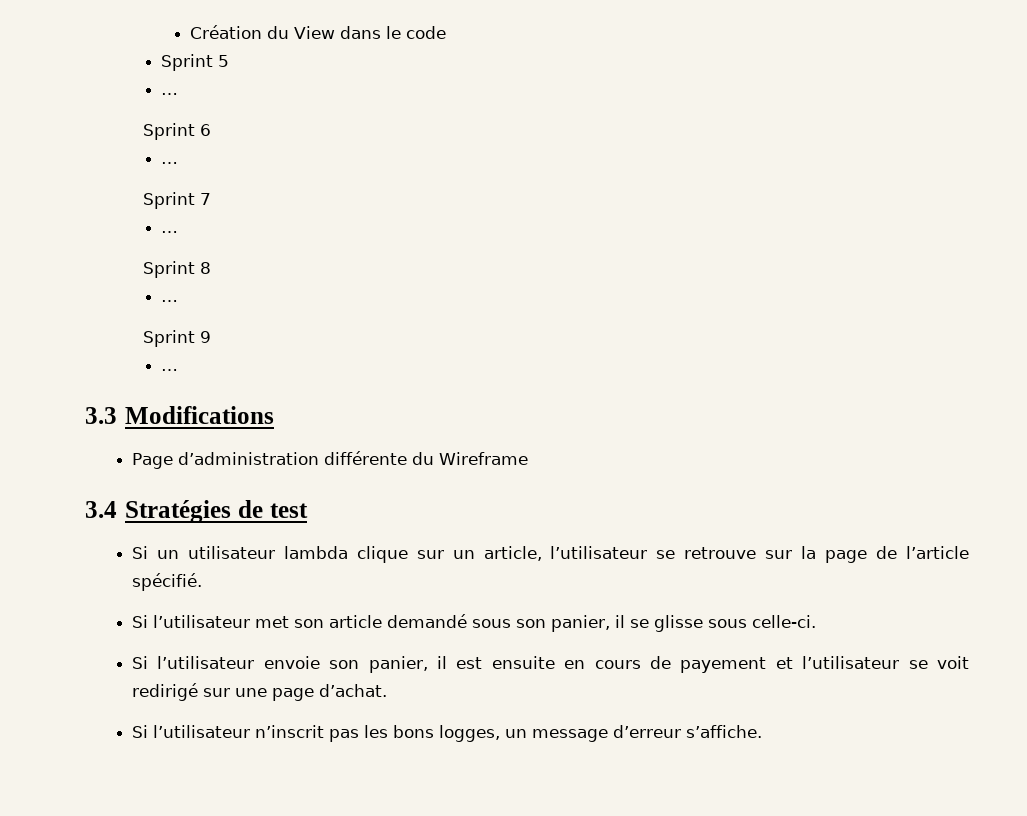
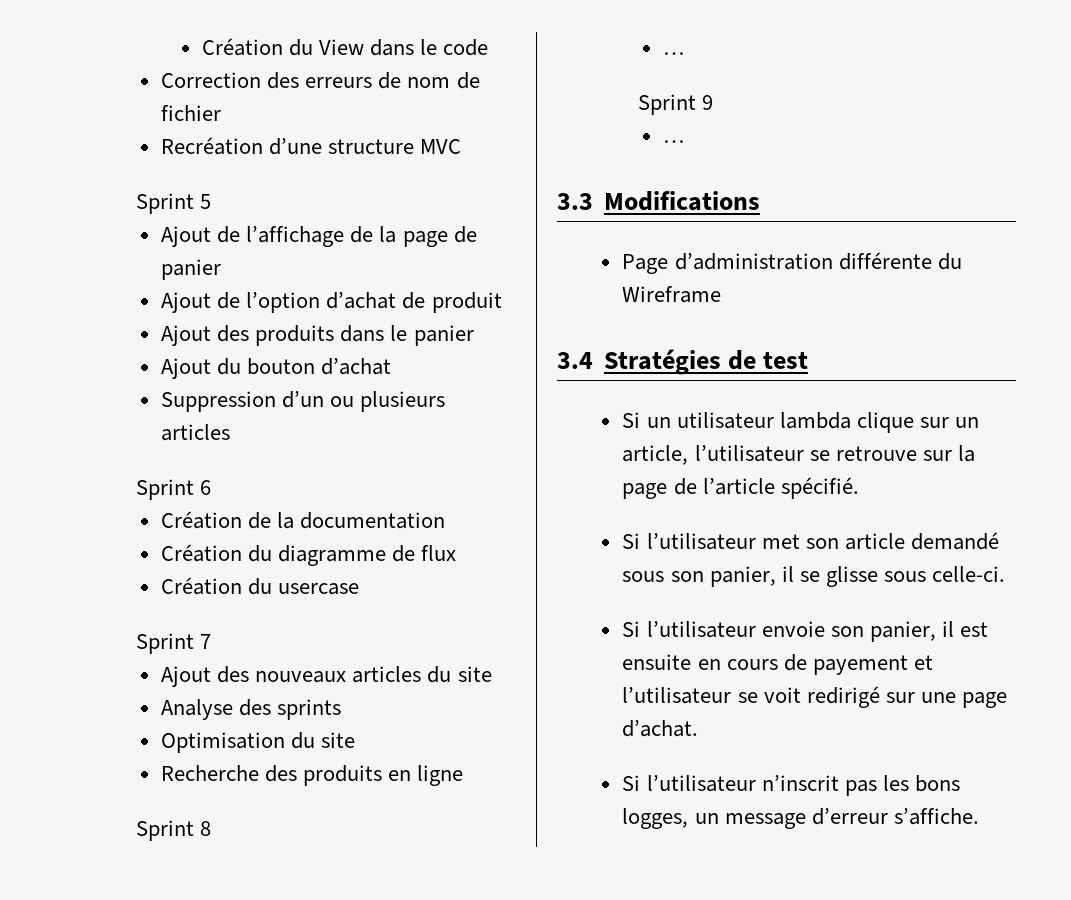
[160,54,229,71] [160,93,178,95] [142,123,211,140] [160,162,178,164] [142,192,211,209] [160,231,178,233] Sprint 5 // … // Sprint 6 // … // Sprint 7 // … -> [161,72,480,89] [161,105,222,121] [161,137,462,155] [136,193,212,214] [161,226,477,247] [161,259,222,280] [161,292,502,313] [161,325,474,346] [161,358,392,379] [161,391,446,412] [161,424,231,441] [136,479,212,500] [161,511,446,529] [161,544,457,566] [161,577,360,595] [136,633,212,654] [161,666,492,687] [161,699,342,720] [161,732,356,753] [161,765,464,786] Correction des erreurs de nom de fichier // Recréation d’une structure MVC // Sprint 5 // Ajout de l’affichage de la page de panier // Ajout de l’option d’achat de produit // Ajout des produits dans le panier // Ajout du bouton d’achat // Suppression d’un ou plusieurs articles // Sprint 6 // Création de la documentation // Création du diagramme de flux // Création du usercase // Sprint 7 // Ajout des nouveaux articles du site // Analyse des sprints // Optimisation du site // Recherche des produits en ligne

